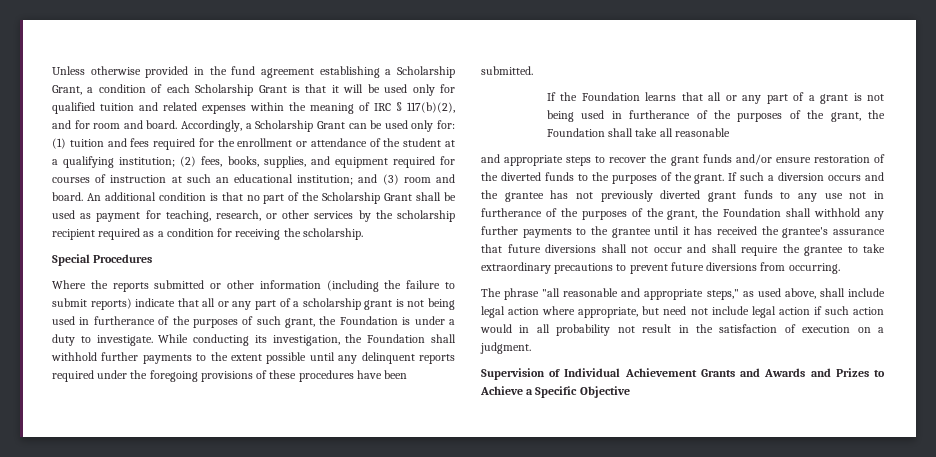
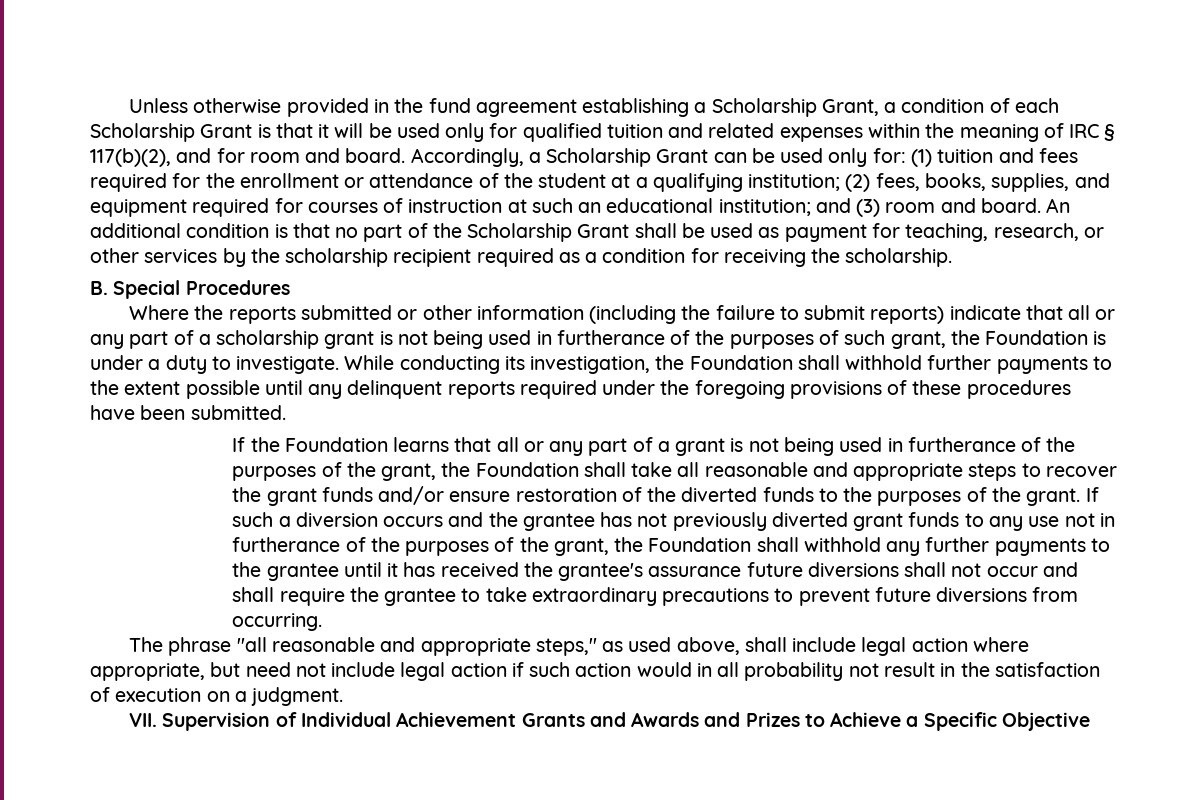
(363, 234) none -> [90,281,108,295] B.
(730, 132) // -> (808, 469) none
[481,244,502,253] that -> (742, 571) none
(531, 348) none -> [129,713,158,727] VII.

